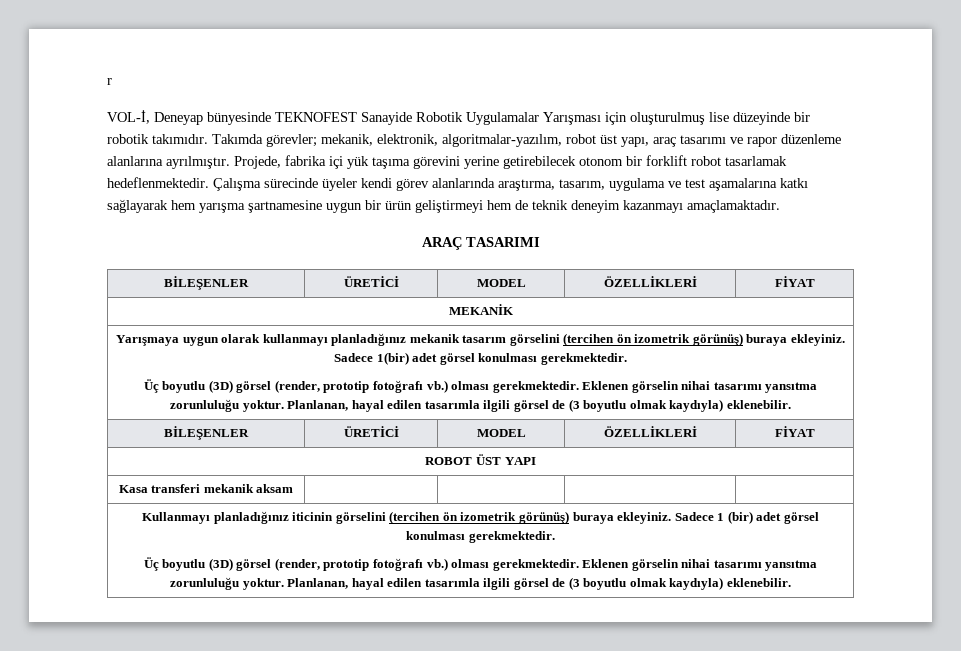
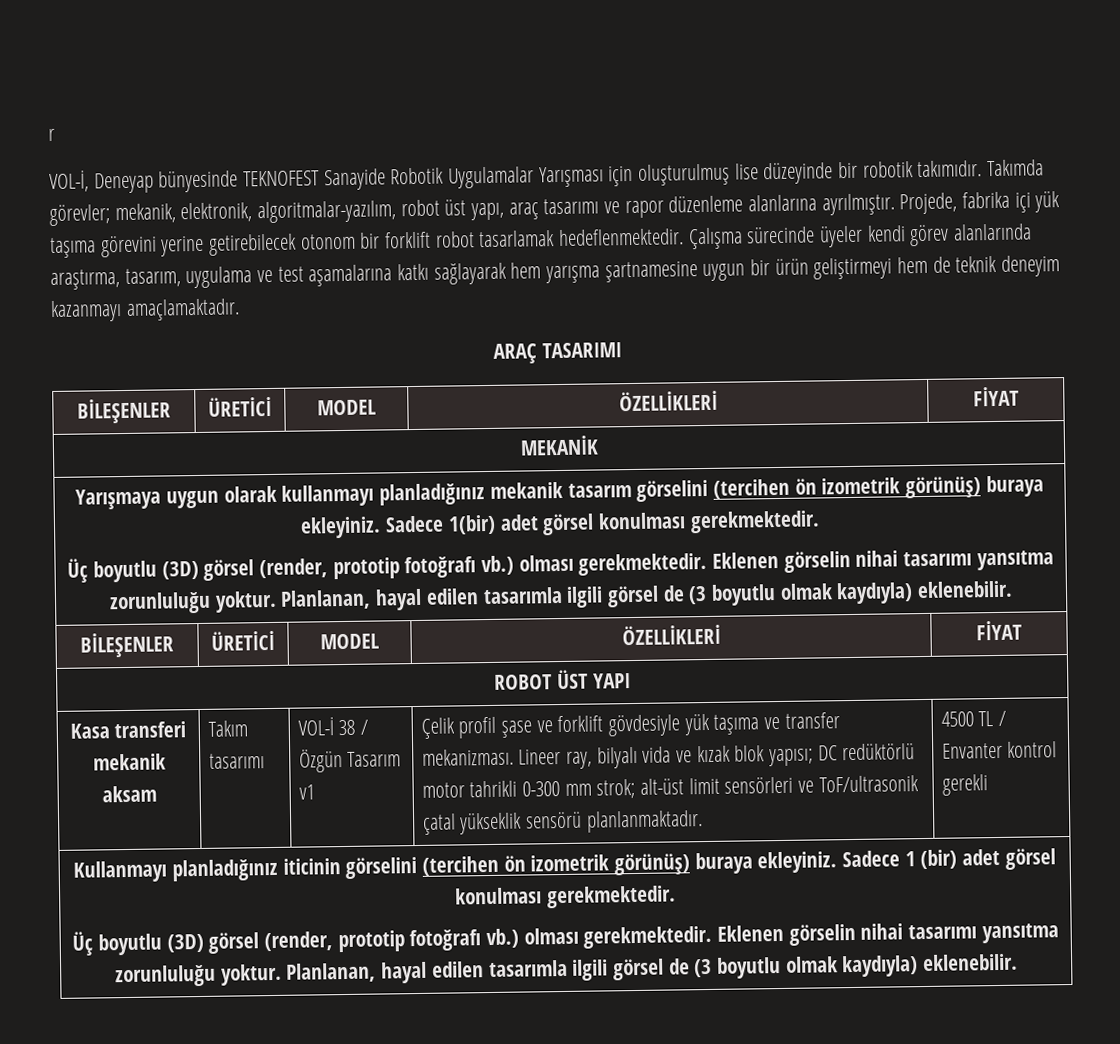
(294, 488) | | | -> [207,720,248,737] [208,753,265,769] [297,717,369,736] [298,749,402,773] [298,784,315,800] [420,712,840,739] [421,743,916,769] [421,775,919,799] [422,810,703,835] [940,710,1007,727] [941,741,1058,759] [941,774,988,796] Takım tasarımı | VOL-İ 38 / Özgün Tasarım v1 | Çelik profil şase ve forklift gövdesiyle yük taşıma ve transfer mekanizması. Lineer ray, bilyalı vida ve kızak blok yapısı; DC redüktörlü motor tahrikli 0-300 mm strok; alt-üst limit sensörleri ve ToF/ultrasonik çatal yükseklik sensörü planlanmaktadır. | 4500 TL / Envanter kontrol gerekli

